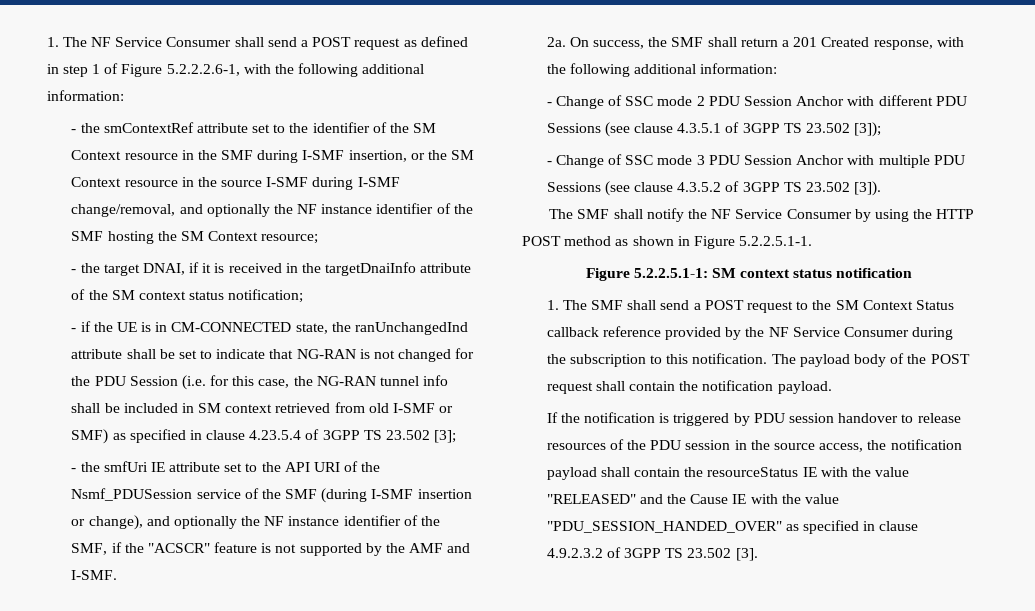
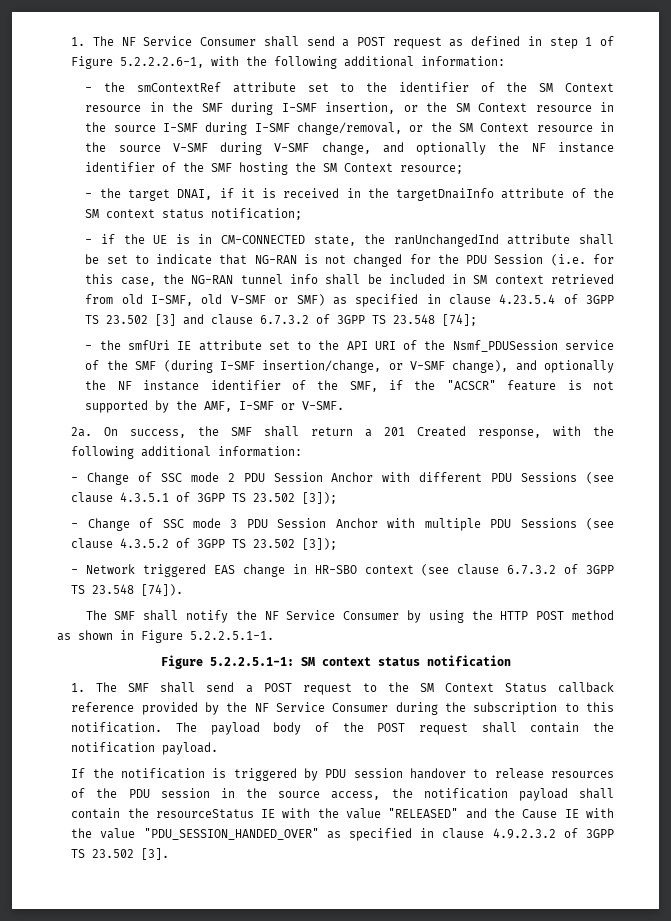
(176, 210) none -> [409,122,614,132] [85,142,371,155] or the SM Context resource in the source V-SMF during V-SMF change,
[393,403,436,413] I-SMF -> [151,294,266,306] I-SMF, old V-SMF
[434,430,457,443] [3]; -> [155,314,478,326] [3] and clause 6.7.3.2 of 3GPP TS 23.548 [74];
[417,489,472,499] [71,519,86,526] insertion or -> [262,360,445,373] insertion/change, or V-SMF
[409,543,471,553] [71,570,118,580] AMF and I-SMF. -> [204,401,345,412] AMF, I-SMF or V-SMF.
[854,181,882,196] [3]). -> [302,538,338,550] [71,564,615,577] [71,584,184,596] [3]); // - Network triggered EAS change in HR-SBO context (see clause 6.7.3.2 of 3GPP TS 23.548 [74]).

